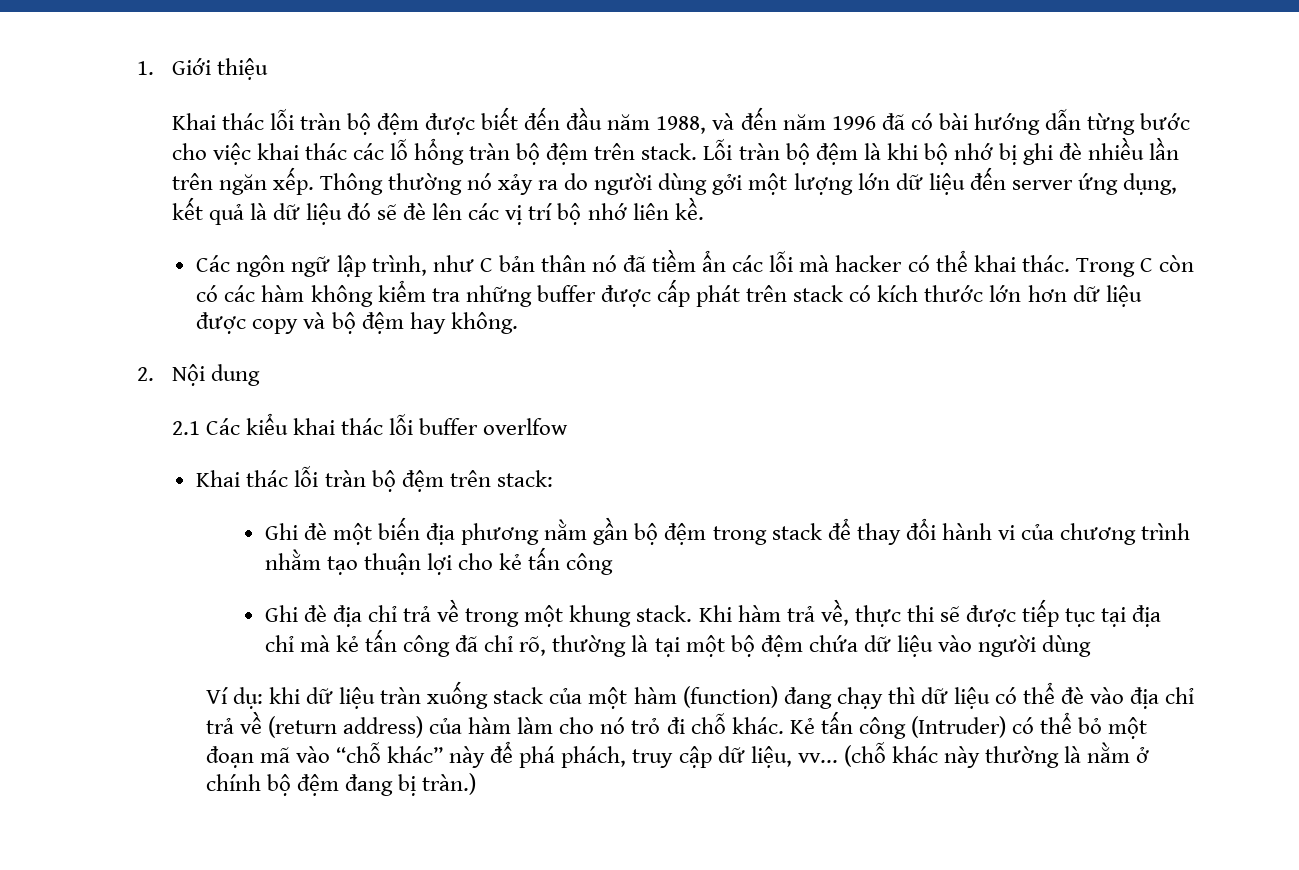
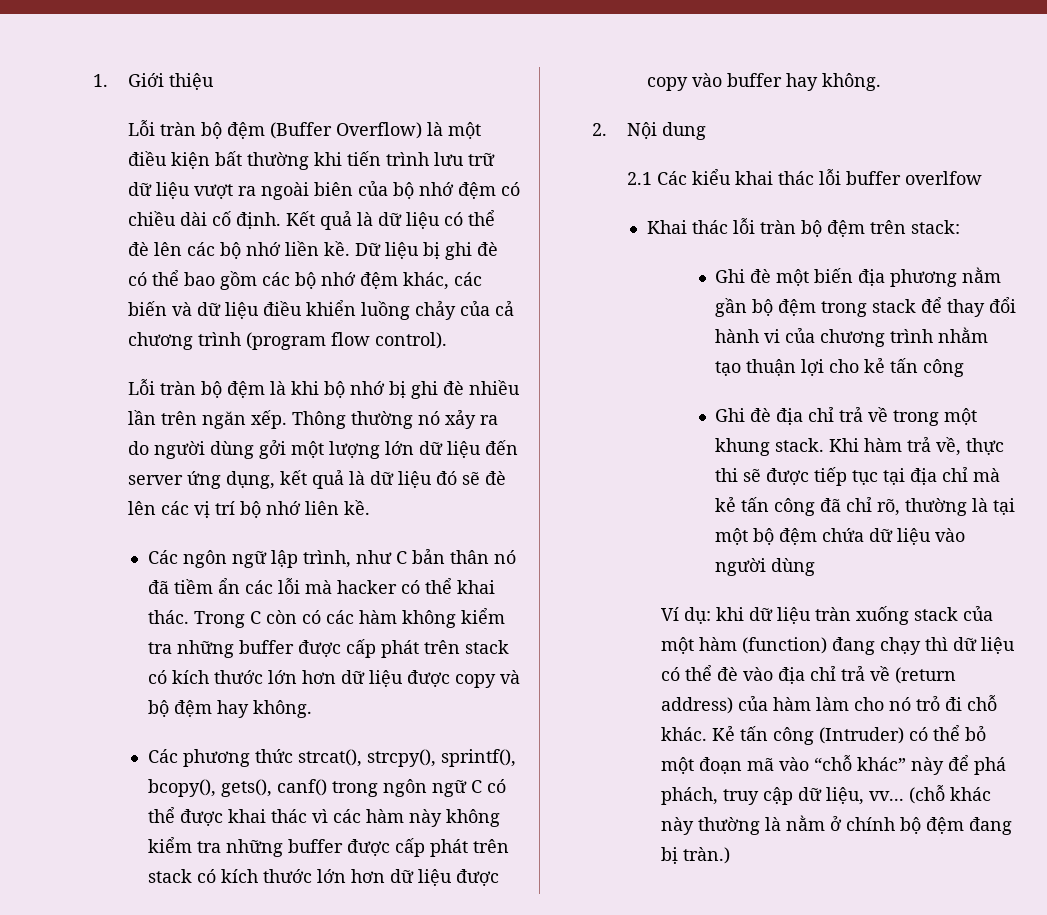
[171,107,1191,135] [171,138,698,165] Khai thác lỗi tràn bộ đệm được biết đến đầu năm 1988, và đến năm 1996 đã có bài hướng dẫn từng bước cho việc khai thác các lỗ hổng tràn bộ đệm trên stack. -> [127,120,481,139] [127,151,495,170] [127,181,520,200] [127,210,495,230] [127,241,498,260] [127,270,482,290] [127,300,514,320] [127,332,447,350] Lỗi tràn bộ đệm (Buffer Overflow) là một điều kiện bất thường khi tiến trình lưu trữ dữ liệu vượt ra ngoài biên của bộ nhớ đệm có chiều dài cố định. Kết quả là dữ liệu có thể đè lên các bộ nhớ liền kề. Dữ liệu bị ghi đè có thể bao gồm các bộ nhớ đệm khác, các biến và dữ liệu điều khiển luồng chảy của cả chương trình (program flow control). //
(518, 323) none -> [147,749,516,767] [147,779,506,797] [147,807,500,827] [147,837,509,857] [147,869,499,886] [646,73,881,91] // Các phương thức strcat(), strcpy(), sprintf(), bcopy(), gets(), canf() trong ngôn ngữ C có thể được khai thác vì các hàm này không kiểm tra những buffer được cấp phát trên stack có kích thước lớn hơn dữ liệu được copy vào buffer hay không.

